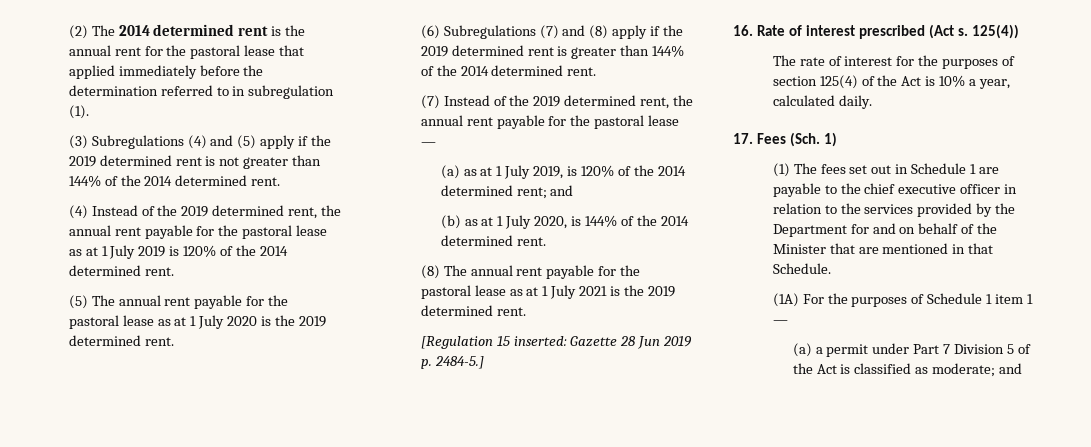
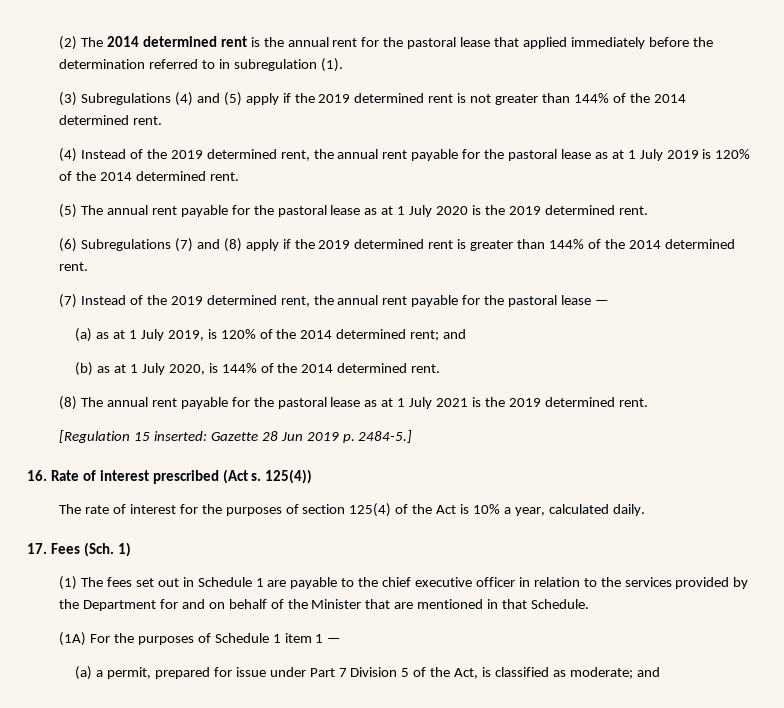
[826,344,869,357] permit -> [107,667,266,679] permit, prepared for issue
[816,364,837,374] Act -> [454,668,479,679] Act,

